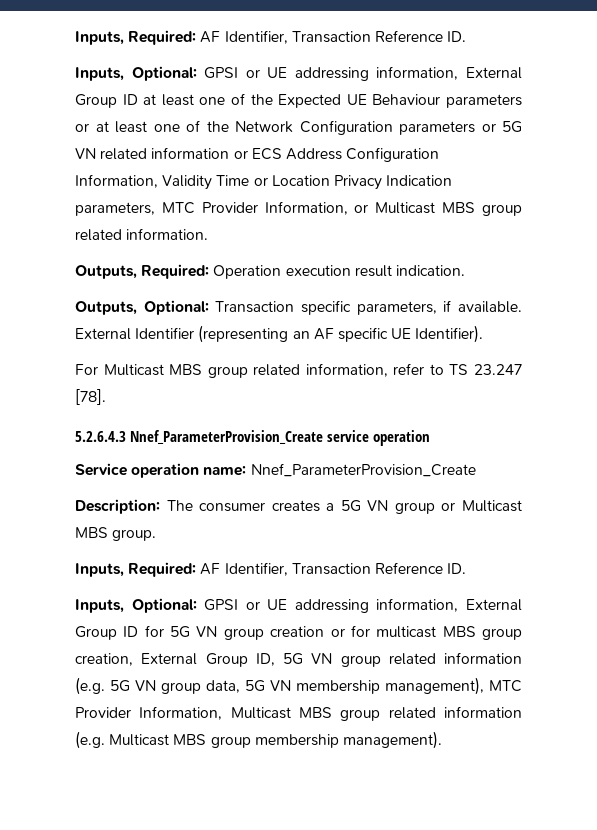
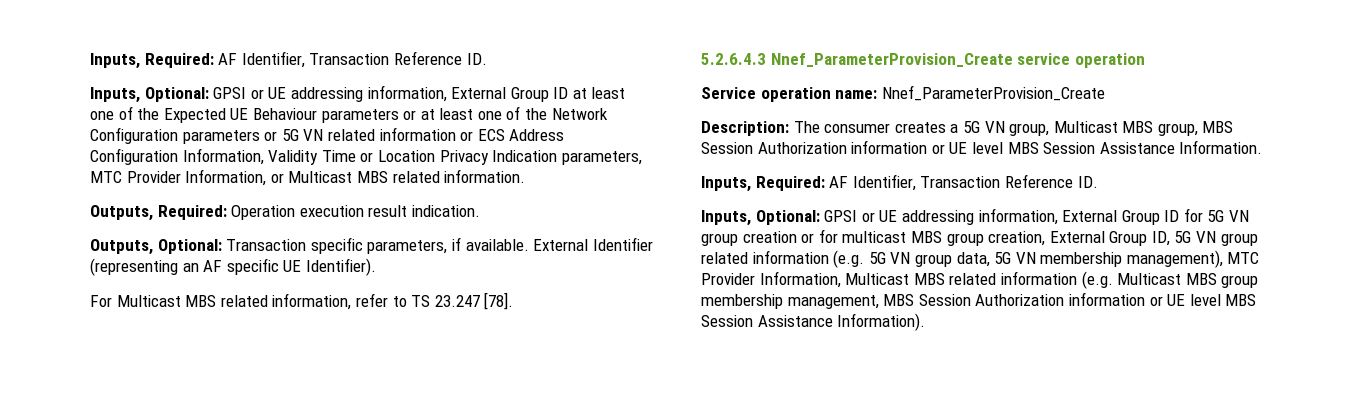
[481,204,522,216] group -> (388, 177) none
[207,366,248,378] group -> (217, 301) none
[394,500,522,514] [75,527,157,541] group or Multicast MBS group. -> [1009,121,1234,136] [701,140,1263,154] group, Multicast MBS group, MBS Session Authorization information or UE level MBS Session Assistance Information.
[340,709,381,721] group -> (945, 279) none
[342,731,442,749] management). -> [787,292,1257,309] [701,313,926,331] management, MBS Session Authorization information or UE level MBS Session Assistance Information).

